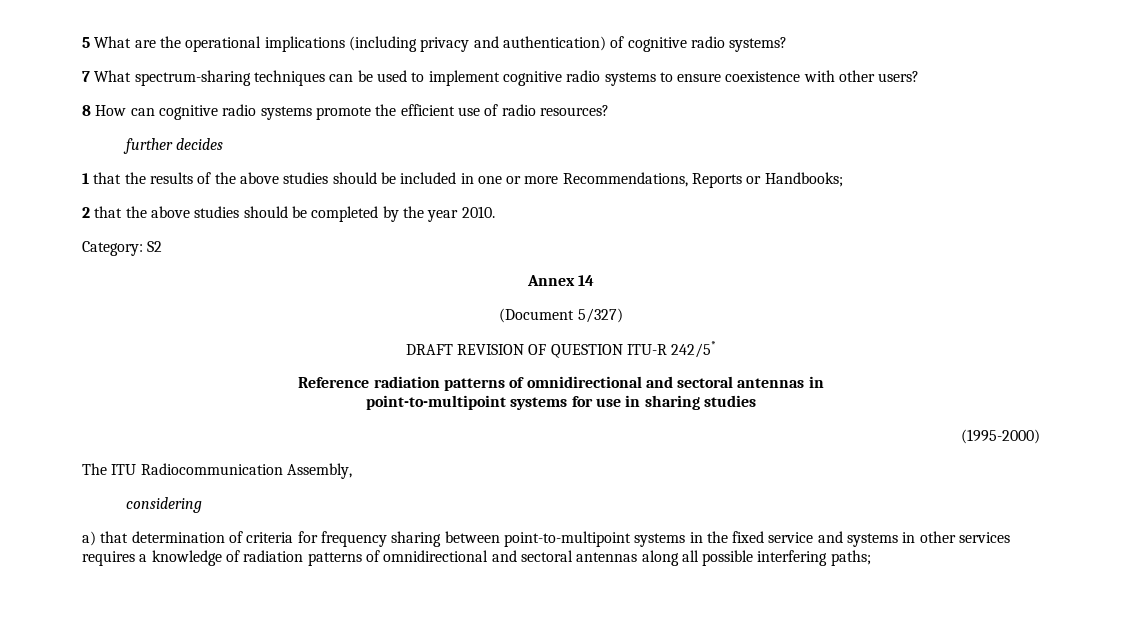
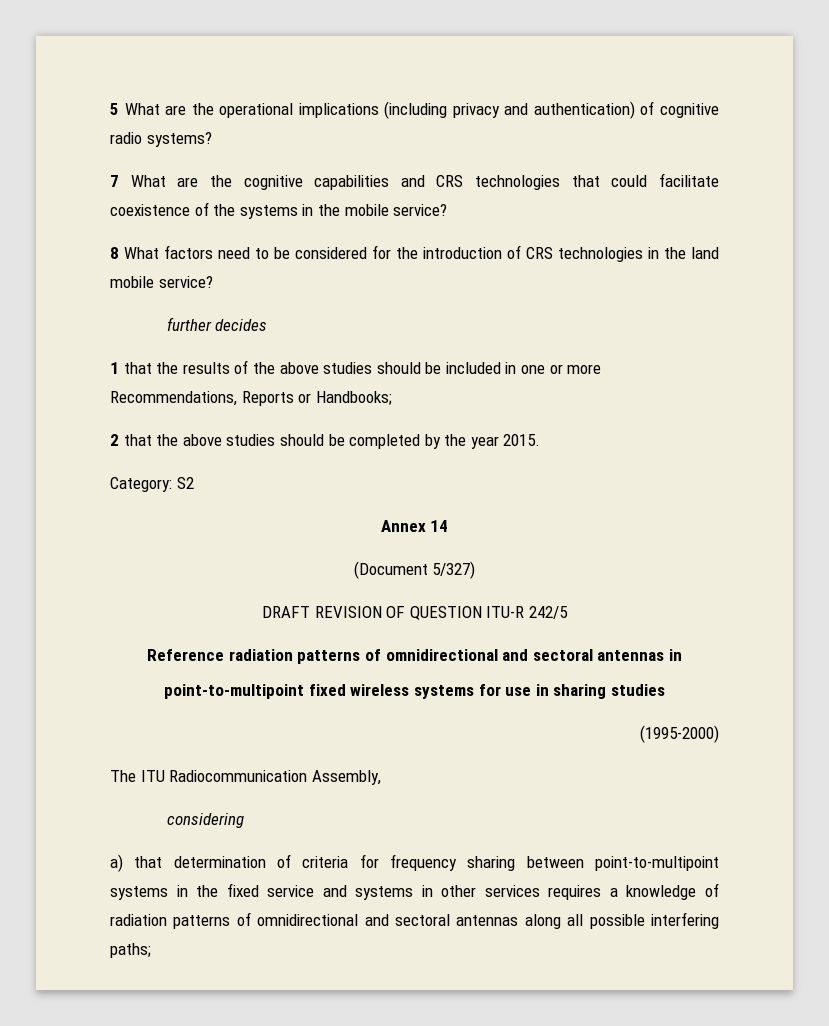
[134,70,920,86] [82,104,609,120] spectrum-sharing techniques can be used to implement cognitive radio systems to ensure coexistence with other users? // 8 How can cognitive radio systems promote the efficient use of radio resources? -> [177,173,719,190] [110,202,448,219] [110,245,719,262] [110,276,213,288] are the cognitive capabilities and CRS technologies that could facilitate coexistence of the systems in the mobile service? // 8 What factors need to be considered for the introduction of CRS technologies in the land mobile service?
[461,206,495,218] 2010. -> [503,434,541,446] 2015.
[671,341,717,358] 242/5* -> [528,606,568,619] 242/5
(507, 402) none -> [308,684,410,696] fixed wireless

